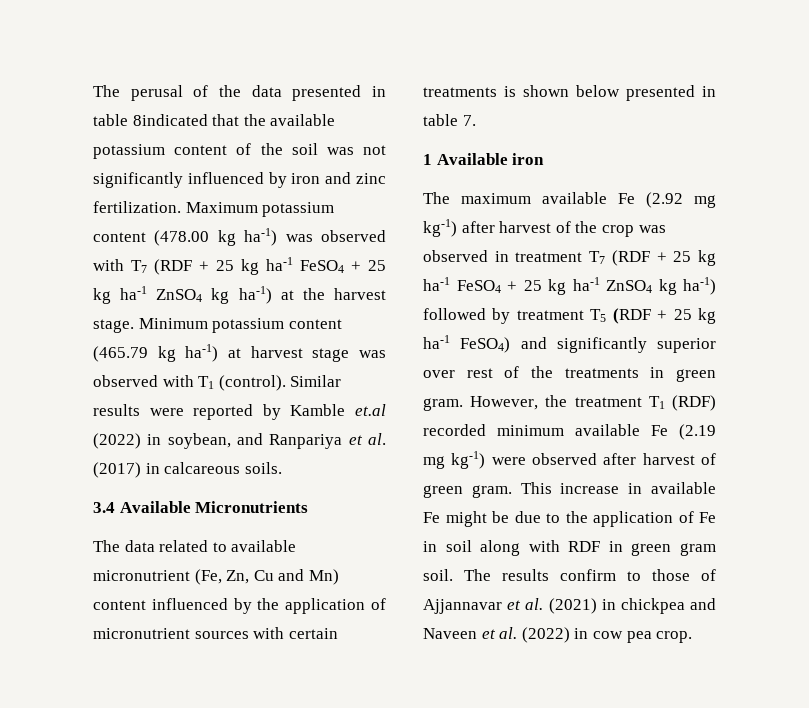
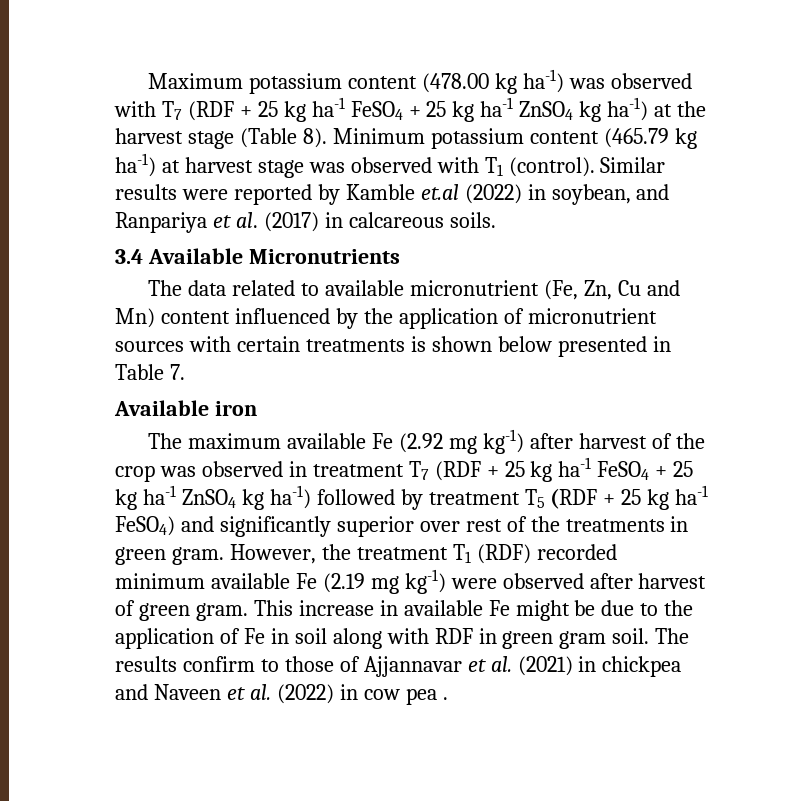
[93,85,386,101] [93,114,336,126] [93,143,386,159] [93,172,387,188] [93,201,181,213] The perusal of the data presented in table 8indicated that the available potassium content of the soil was not significantly influenced by iron and zinc fertilization. -> (148, 81) none
[93,319,134,333] stage. -> [187,128,327,149] stage (Table 8).
[423,114,458,126] table -> [115,364,164,380] Table
[423,154,432,165] 1 -> (185, 372) none
[656,631,693,643] crop. -> [442,697,448,700] .

